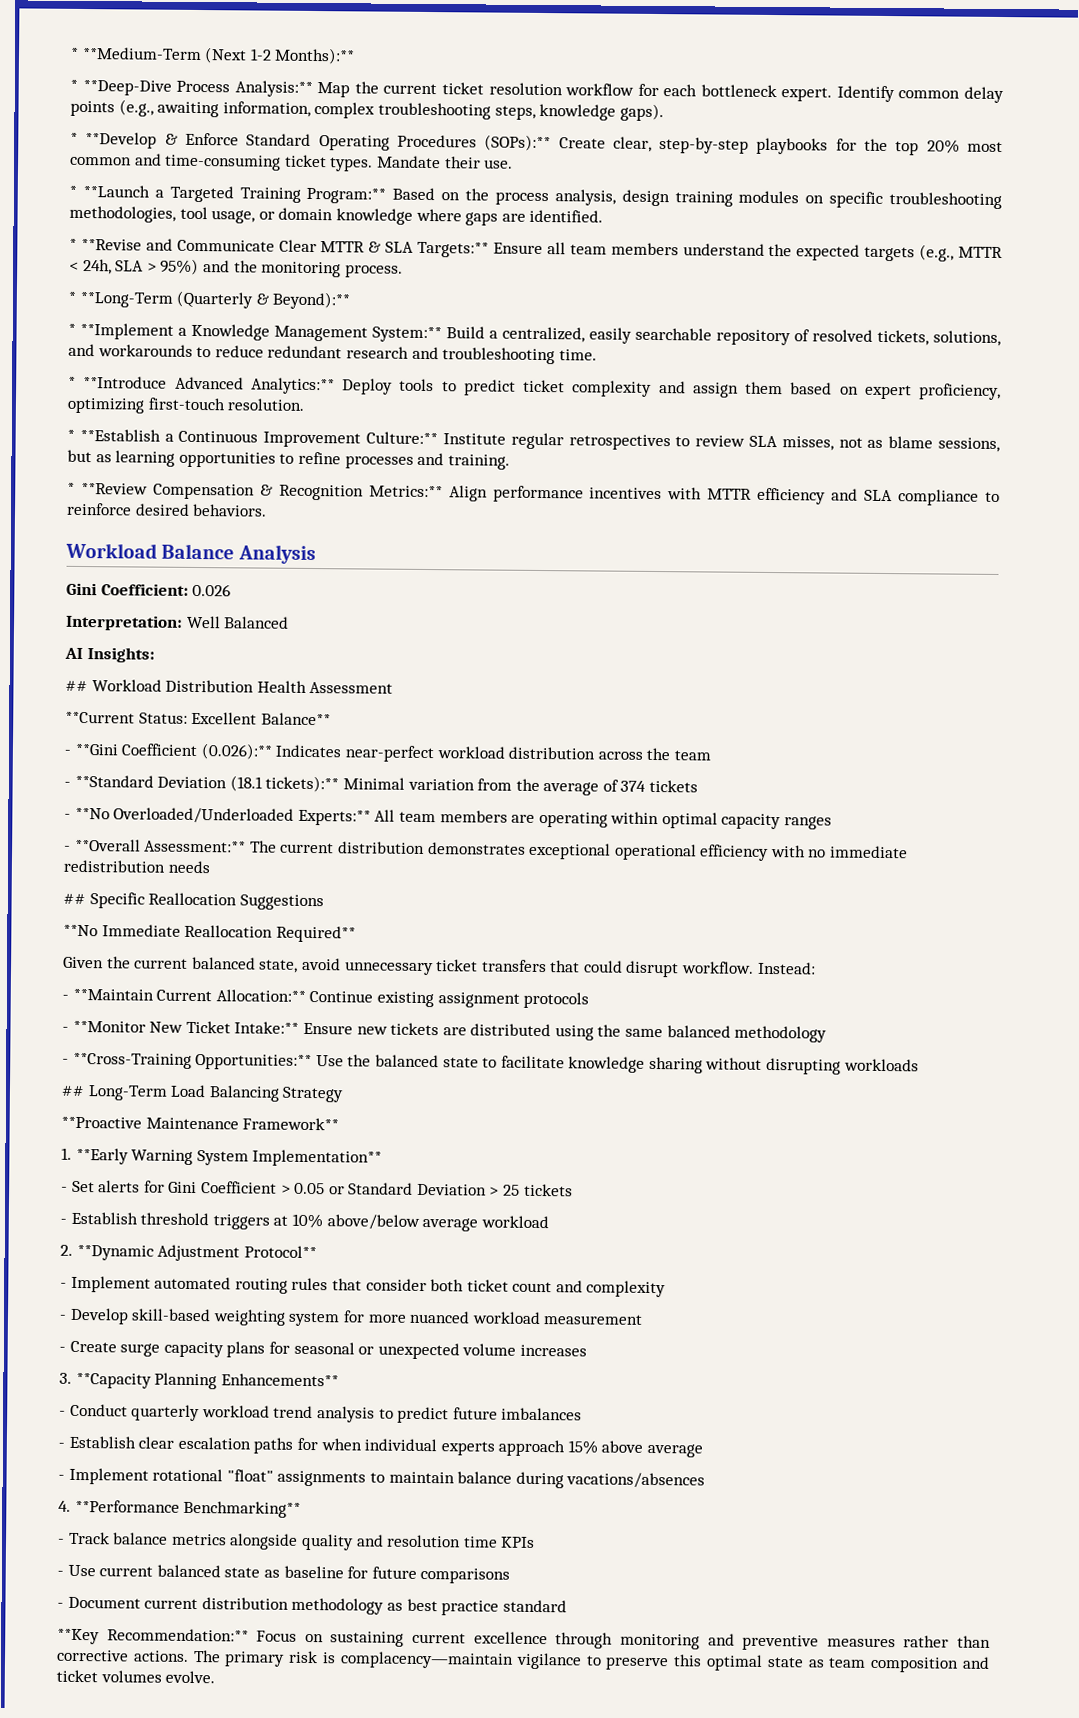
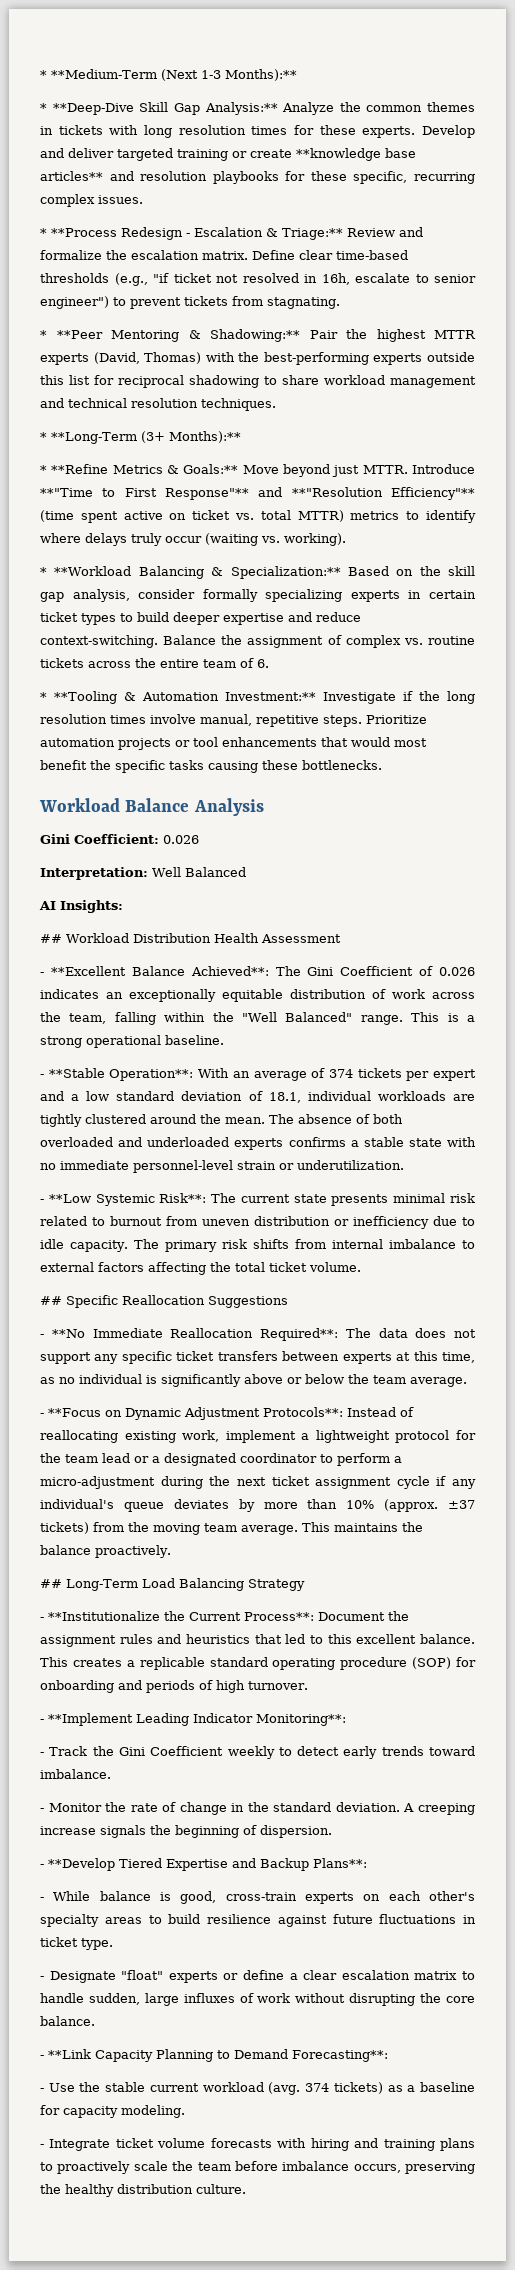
[249,48,272,61] 1-2 -> [200,70,221,79] 1-3
[176,80,1004,104] [70,99,664,122] [70,132,1003,156] [70,153,514,172] [69,184,1002,210] [69,205,604,226] [69,238,1004,262] [69,258,403,278] [68,290,351,310] [68,322,1001,347] [68,343,597,365] [68,375,1001,401] [67,397,306,414] [67,428,1000,452] [67,449,510,470] [67,482,1000,506] [66,502,268,517] Process Analysis:** Map the current ticket resolution workflow for each bottleneck expert. Identify common delay points (e.g., awaiting information, complex troubleshooting steps, knowledge gaps). // * **Develop & Enforce Standard Operating Procedures (SOPs):** Create clear, step-by-step playbooks for the top 20% most common and time-consuming ticket types. Mandate their use. // * **Launch a Targeted Training Program:** Based on the process analysis, design training modules on specific troubleshooting methodologies, tool usage, or domain knowledge where gaps are identified. // * **Revise and Communicate Clear MTTR & SLA Targets:** Ensure all team members understand the expected targets (e.g., MTTR < 24h, SLA > 95%) and the monitoring process. // * **Long-Term (Quarterly & Beyond):** // * **Implement a Knowledge Management System:** Build a centralized, easily searchable repository of resolved tickets, solutions, and workarounds to reduce redundant research and troubleshooting time. // * **Introduce Advanced Analytics:** Deploy tools to predict ticket complexity and assign them based on expert proficiency, optimizing first-touch resolution. // * **Establish a Continuous Improvement Culture:** Institute regular retrospectives to review SLA misses, not as blame sessions, but as learning opportunities to refine processes and training. // * **Review Compensation & Recognition Metrics:** Align performance incentives with MTTR efficiency and SLA compliance to reinforce desired behaviors. -> [139,102,475,115] [40,125,476,138] [40,148,416,161] [40,171,475,184] [40,194,143,207] [40,227,423,240] [40,250,408,260] [40,273,476,286] [40,296,340,309] [40,329,476,342] [40,352,475,365] [40,375,476,388] [40,398,276,411] [40,431,241,444] [40,464,475,477] [40,487,475,500] [40,510,477,523] [40,533,346,546] [40,566,475,579] [40,589,476,602] [40,612,361,625] [40,635,476,648] [40,658,269,668] [40,691,475,704] [40,714,427,727] [40,737,427,750] [40,760,382,773] Skill Gap Analysis:** Analyze the common themes in tickets with long resolution times for these experts. Develop and deliver targeted training or create **knowledge base articles** and resolution playbooks for these specific, recurring complex issues. // * **Process Redesign - Escalation & Triage:** Review and formalize the escalation matrix. Define clear time-based thresholds (e.g., "if ticket not resolved in 16h, escalate to senior engineer") to prevent tickets from stagnating. // * **Peer Mentoring & Shadowing:** Pair the highest MTTR experts (David, Thomas) with the best-performing experts outside this list for reciprocal shadowing to share workload management and technical resolution techniques. // * **Long-Term (3+ Months):** // * **Refine Metrics & Goals:** Move beyond just MTTR. Introduce **"Time to First Response"** and **"Resolution Efficiency"** (time spent active on ticket vs. total MTTR) metrics to identify where delays truly occur (waiting vs. working). // * **Workload Balancing & Specialization:** Based on the skill gap analysis, consider formally specializing experts in certain ticket types to build deeper expertise and reduce context-switching. Balance the assignment of complex vs. routine tickets across the entire team of 6. // * **Tooling & Automation Investment:** Investigate if the long resolution times involve manual, repetitive steps. Prioritize automation projects or tool enhancements that would most benefit the specific tasks causing these bottlenecks.
[65,711,331,726] [64,743,711,763] [64,774,699,796] [64,807,833,830] [64,838,909,862] [63,859,210,874] **Current Status: Excellent Balance** // - **Gini Coefficient (0.026):** Indicates near-perfect workload distribution across the team // - **Standard Deviation (18.1 tickets):** Minimal variation from the average of 374 tickets // - **No Overloaded/Underloaded Experts:** All team members are operating within optimal capacity ranges // - **Overall Assessment:** The current distribution demonstrates exceptional operational efficiency with no immediate redistribution needs -> [40,966,475,976] [40,989,475,1002] [40,1012,476,1025] [40,1035,224,1048] [40,1068,476,1081] [40,1091,475,1103] [40,1114,403,1127] [40,1137,476,1150] [40,1160,404,1173] [40,1193,475,1206] [40,1216,475,1229] [40,1239,475,1252] [40,1262,361,1275] - **Excellent Balance Achieved**: The Gini Coefficient of 0.026 indicates an exceptionally equitable distribution of work across the team, falling within the "Well Balanced" range. This is a strong operational baseline. // - **Stable Operation**: With an average of 374 tickets per expert and a low standard deviation of 18.1, individual workloads are tightly clustered around the mean. The absence of both overloaded and underloaded experts confirms a stable state with no immediate personnel-level strain or underutilization. // - **Low Systemic Risk**: The current state presents minimal risk related to burnout from uneven distribution or inefficiency due to idle capacity. The primary risk shifts from internal imbalance to external factors affecting the total ticket volume.
(324, 902) none -> [40,1334,44,1338] -
[275,925,356,943] [63,956,816,978] [62,988,590,1009] [62,1020,828,1043] [62,1052,919,1075] Required** // Given the current balanced state, avoid unnecessary ticket transfers that could disrupt workflow. Instead: // - **Maintain Current Allocation:** Continue existing assignment protocols // - **Monitor New Ticket Intake:** Ensure new tickets are distributed using the same balanced methodology // - **Cross-Training Opportunities:** Use the balanced state to facilitate knowledge sharing without disrupting workloads -> [260,1328,476,1341] [40,1351,476,1364] [40,1374,467,1387] [40,1407,414,1420] [40,1430,476,1443] [40,1453,402,1466] [40,1476,476,1489] [40,1499,475,1512] [40,1522,423,1535] [40,1545,171,1558] Required**: The data does not support any specific ticket transfers between experts at this time, as no individual is significantly above or below the team average. // - **Focus on Dynamic Adjustment Protocols**: Instead of reallocating existing work, implement a lightweight protocol for the team lead or a designated coordinator to perform a micro-adjustment during the next ticket assignment cycle if any individual's queue deviates by more than 10% (approx. ±37 tickets) from the moving team average. This maintains the balance proactively.
[61,1116,340,1131] [61,1147,383,1167] [61,1180,573,1197] [60,1211,549,1232] [60,1244,317,1262] [60,1275,667,1298] [59,1307,644,1327] [59,1340,587,1360] [59,1372,339,1390] [59,1403,583,1424] [58,1435,704,1458] [58,1467,706,1489] [58,1499,302,1518] [58,1531,536,1551] [57,1564,511,1584] [57,1596,567,1616] [57,1628,991,1651] [56,1649,990,1673] [56,1669,216,1684] **Proactive Maintenance Framework** // 1. **Early Warning System Implementation** // - Set alerts for Gini Coefficient > 0.05 or Standard Deviation > 25 tickets // - Establish threshold triggers at 10% above/below average workload // 2. **Dynamic Adjustment Protocol** // - Implement automated routing rules that consider both ticket count and complexity // - Develop skill-based weighting system for more nuanced workload measurement // - Create surge capacity plans for seasonal or unexpected volume increases // 3. **Capacity Planning Enhancements** // - Conduct quarterly workload trend analysis to predict future imbalances // - Establish clear escalation paths for when individual experts approach 15% above average // - Implement rotational "float" assignments to maintain balance during vacations/absences // 4. **Performance Benchmarking** // - Track balance metrics alongside quality and resolution time KPIs // - Use current balanced state as baseline for future comparisons // - Document current distribution methodology as best practice standard // **Key Recommendation:** Focus on sustaining current excellence through monitoring and preventive measures rather than corrective actions. The primary risk is complacency—maintain vigilance to preserve this optimal state as team composition and ticket volumes evolve. -> [40,1611,409,1621] [40,1634,476,1647] [40,1657,476,1670] [40,1680,308,1693] [40,1713,346,1726] [40,1746,476,1759] [40,1769,111,1779] [40,1802,475,1815] [40,1825,332,1838] [40,1858,367,1871] [40,1891,475,1904] [40,1914,476,1927] [40,1937,113,1950] [40,1970,476,1983] [40,1993,476,2006] [40,2016,95,2026] [40,2049,388,2062] [40,2082,476,2095] [40,2105,185,2118] [40,2138,476,2151] [40,2161,475,2174] [40,2184,246,2197] - **Institutionalize the Current Process**: Document the assignment rules and heuristics that led to this excellent balance. This creates a replicable standard operating procedure (SOP) for onboarding and periods of high turnover. // - **Implement Leading Indicator Monitoring**: // - Track the Gini Coefficient weekly to detect early trends toward imbalance. // - Monitor the rate of change in the standard deviation. A creeping increase signals the beginning of dispersion. // - **Develop Tiered Expertise and Backup Plans**: // - While balance is good, cross-train experts on each other's specialty areas to build resilience against future fluctuations in ticket type. // - Designate "float" experts or define a clear escalation matrix to handle sudden, large influxes of work without disrupting the core balance. // - **Link Capacity Planning to Demand Forecasting**: // - Use the stable current workload (avg. 374 tickets) as a baseline for capacity modeling. // - Integrate ticket volume forecasts with hiring and training plans to proactively scale the team before imbalance occurs, preserving the healthy distribution culture.

